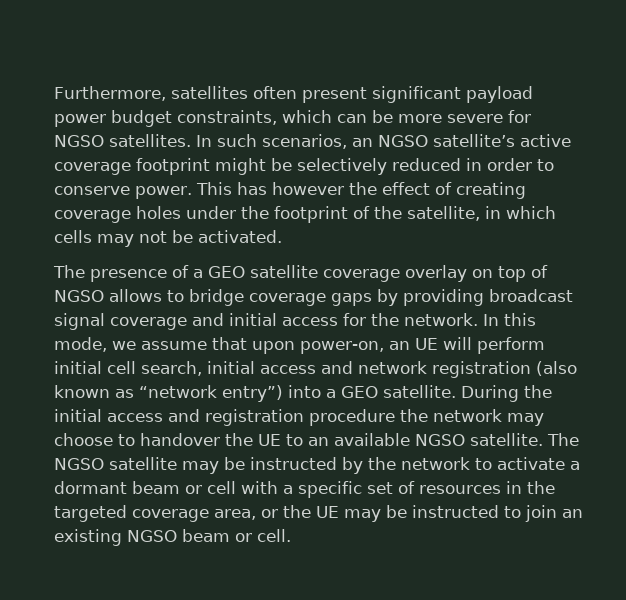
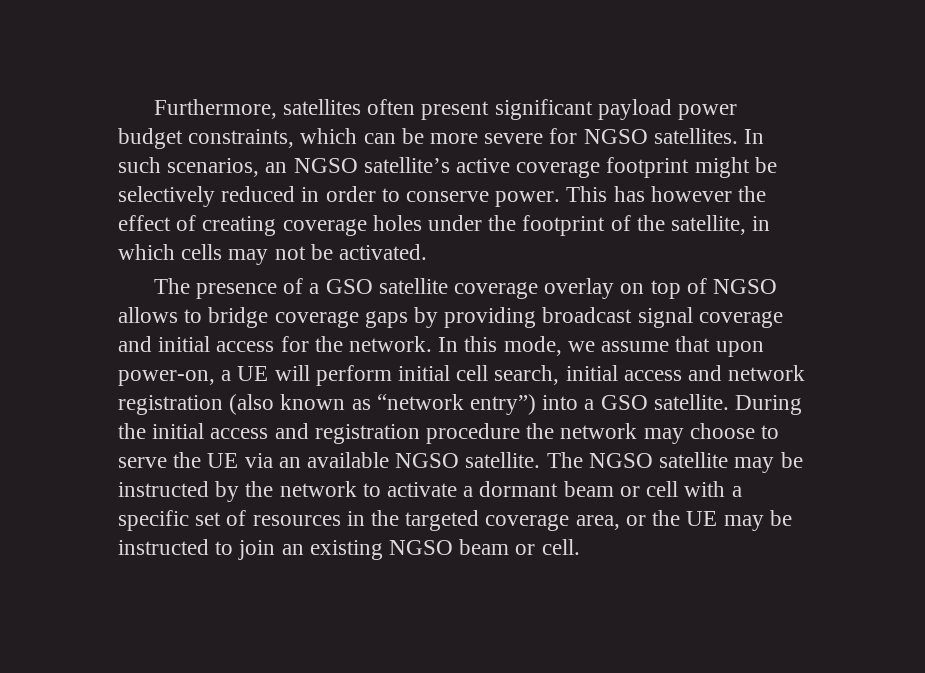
[208,266,245,278] GEO -> [325,279,373,294] GSO
[388,341,410,350] an -> [221,370,232,381] a
[340,386,378,398] GEO -> [600,395,648,410] GSO
[140,433,303,446] handover the UE to -> [118,452,273,468] serve the UE via

